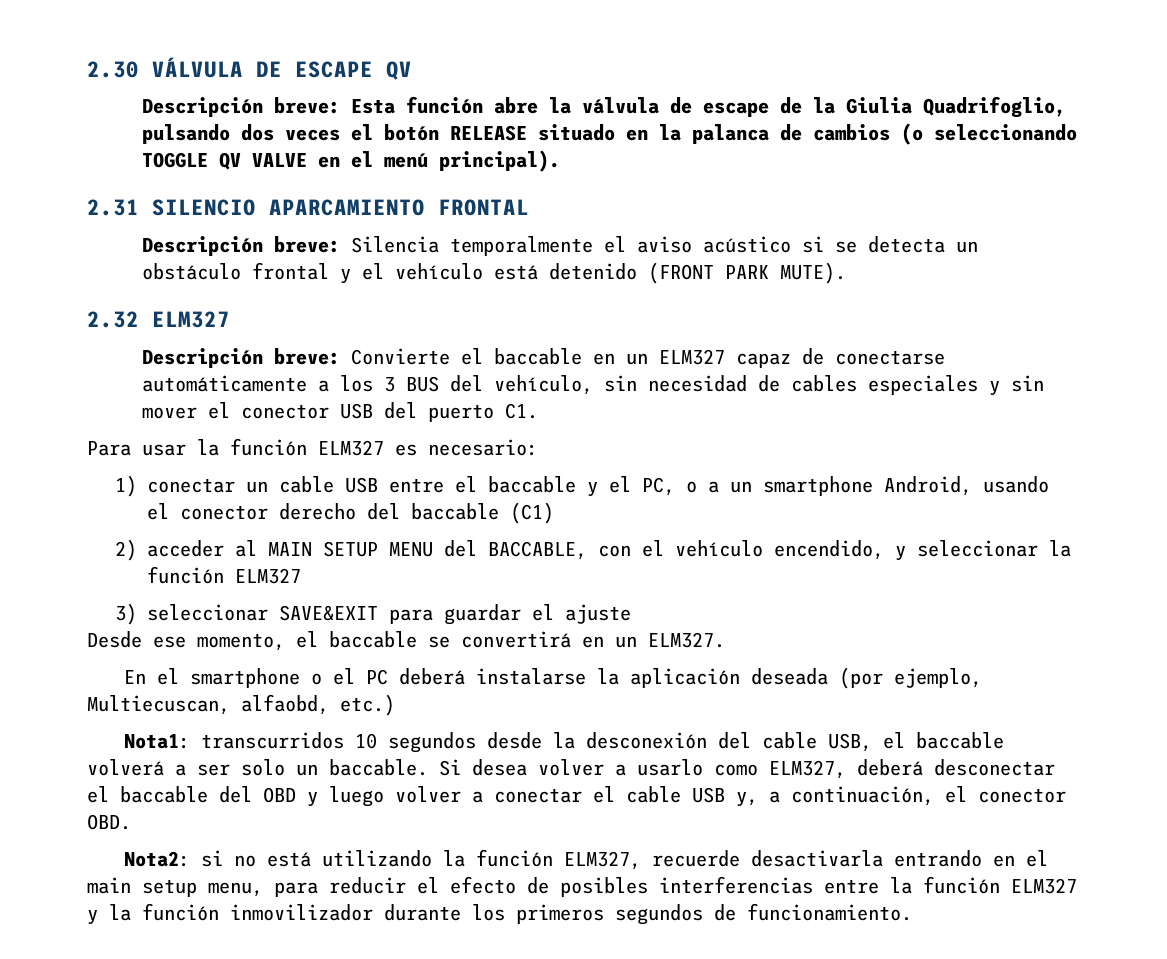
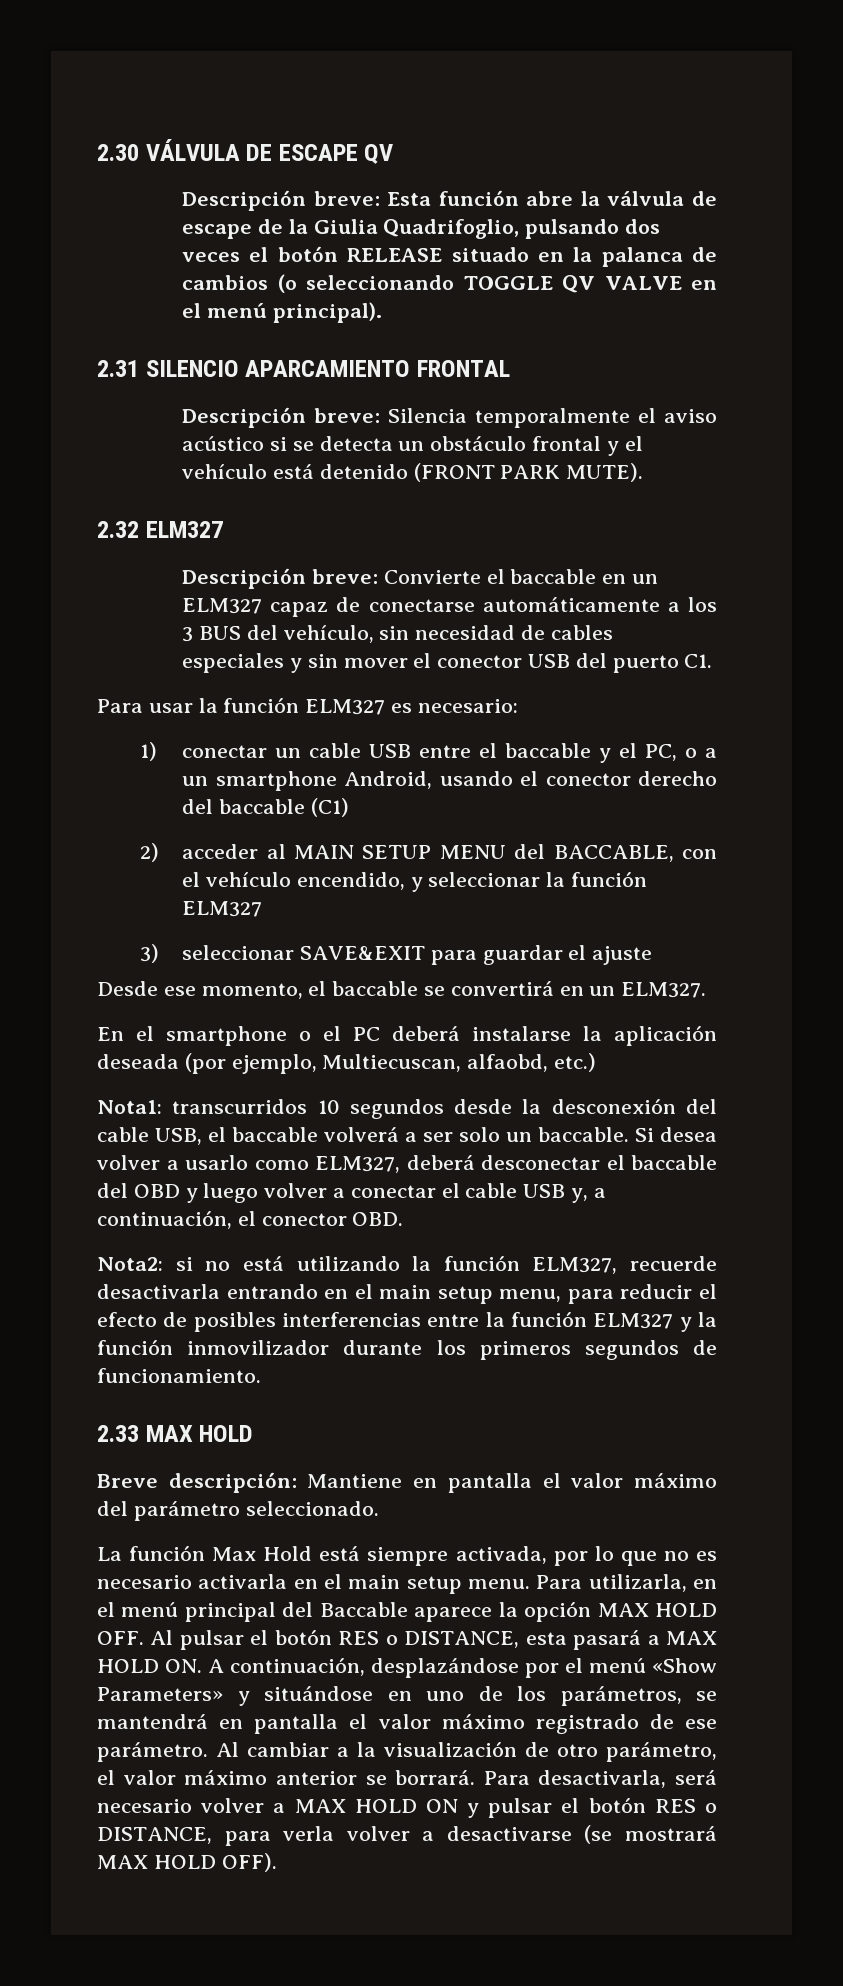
(912, 912) none -> [97,1425,254,1442] [97,1472,717,1493] [97,1501,379,1521] [97,1545,717,1566] [97,1574,717,1594] [97,1601,718,1622] [97,1629,718,1650] [97,1657,717,1678] [97,1686,717,1706] [97,1714,717,1734] [97,1741,717,1762] [97,1770,717,1788] [97,1797,717,1818] [97,1825,717,1846] [97,1853,277,1872] // 2.33 MAX HOLD // Breve descripción: Mantiene en pantalla el valor máximo del parámetro seleccionado. // La función Max Hold está siempre activada, por lo que no es necesario activarla en el main setup menu. Para utilizarla, en el menú principal del Baccable aparece la opción MAX HOLD OFF. Al pulsar el botón RES o DISTANCE, esta pasará a MAX HOLD ON. A continuación, desplazándose por el menú «Show Parameters» y situándose en uno de los parámetros, se mantendrá en pantalla el valor máximo registrado de ese parámetro. Al cambiar a la visualización de otro parámetro, el valor máximo anterior se borrará. Para desactivarla, será necesario volver a MAX HOLD ON y pulsar el botón RES o DISTANCE, para verla volver a desactivarse (se mostrará MAX HOLD OFF).

